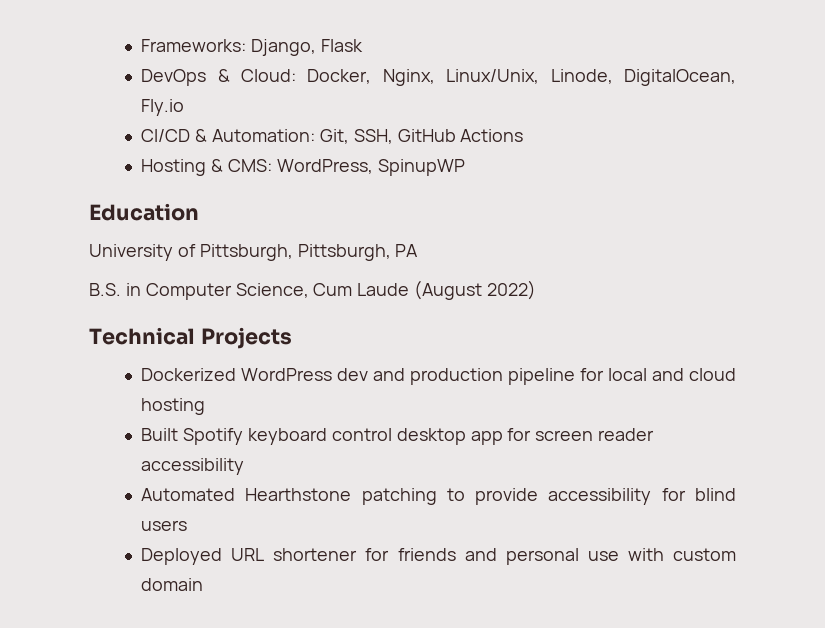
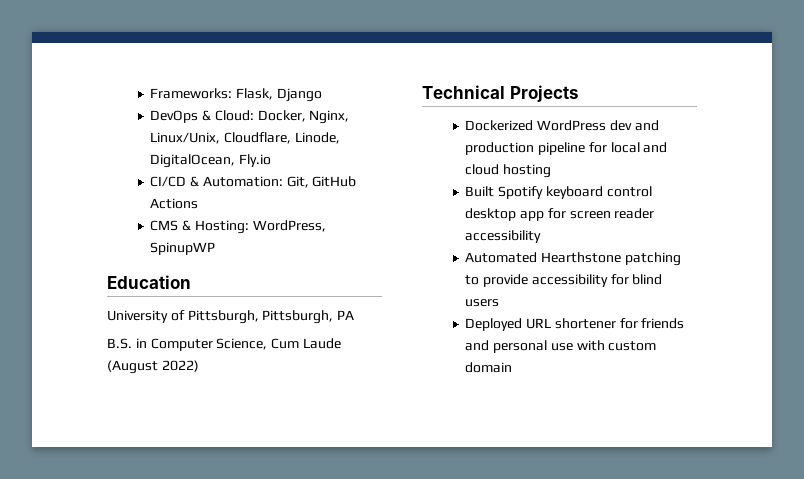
[251,39,363,56] Django, Flask -> [235,88,322,102] Flask, Django
(540, 76) none -> [223,132,291,144] Cloudflare,
[353,129,393,144] SSH, -> (309, 182) none
[141,159,272,176] Hosting & CMS: -> [150,220,249,234] CMS & Hosting:

